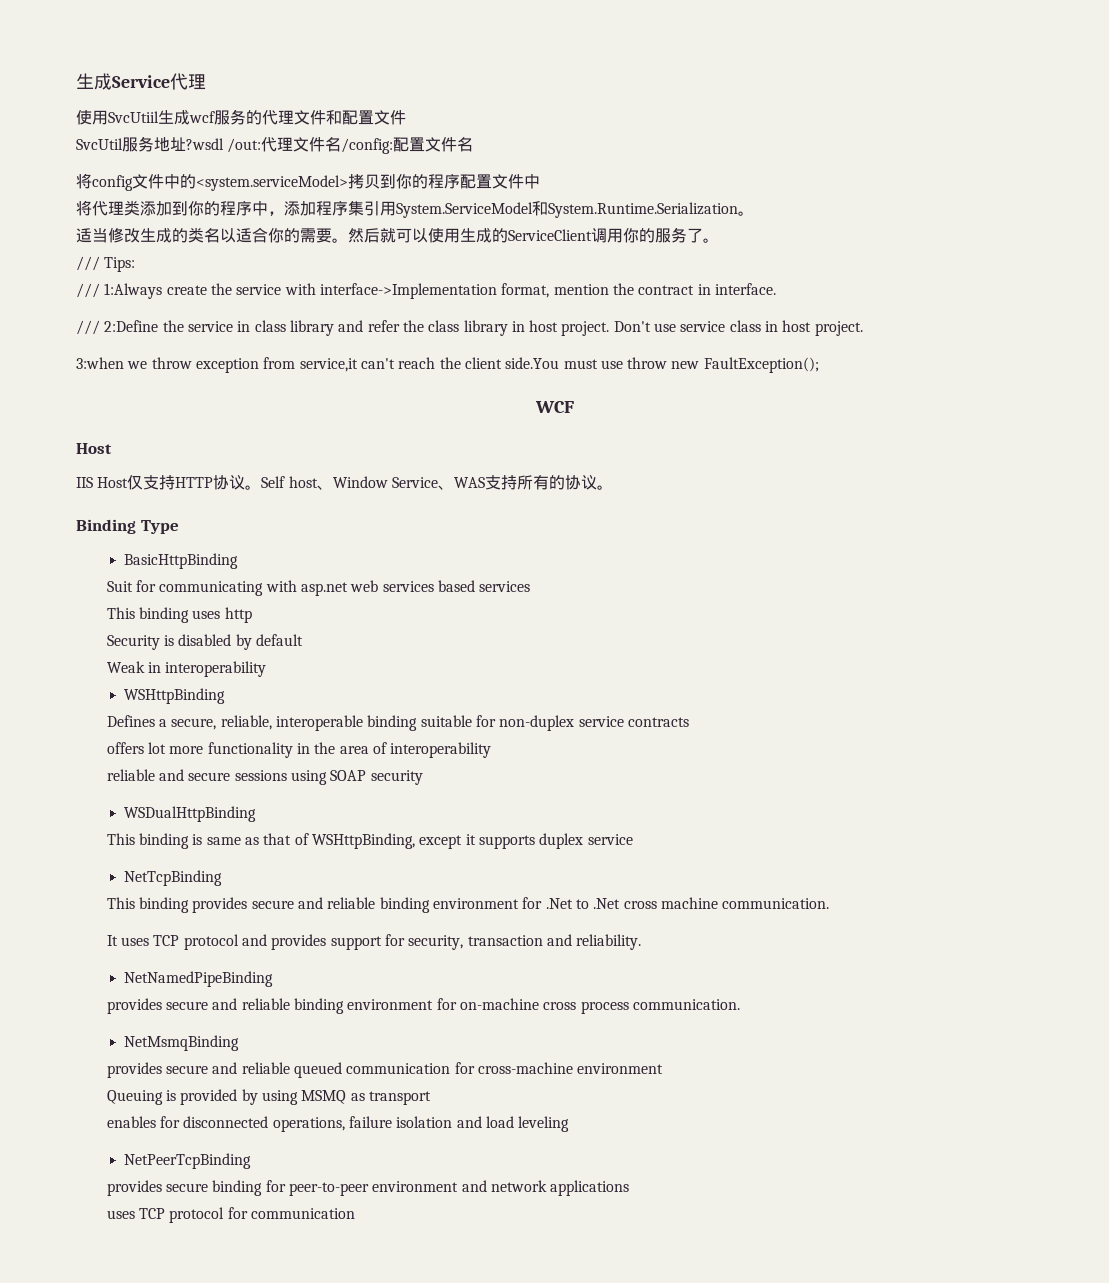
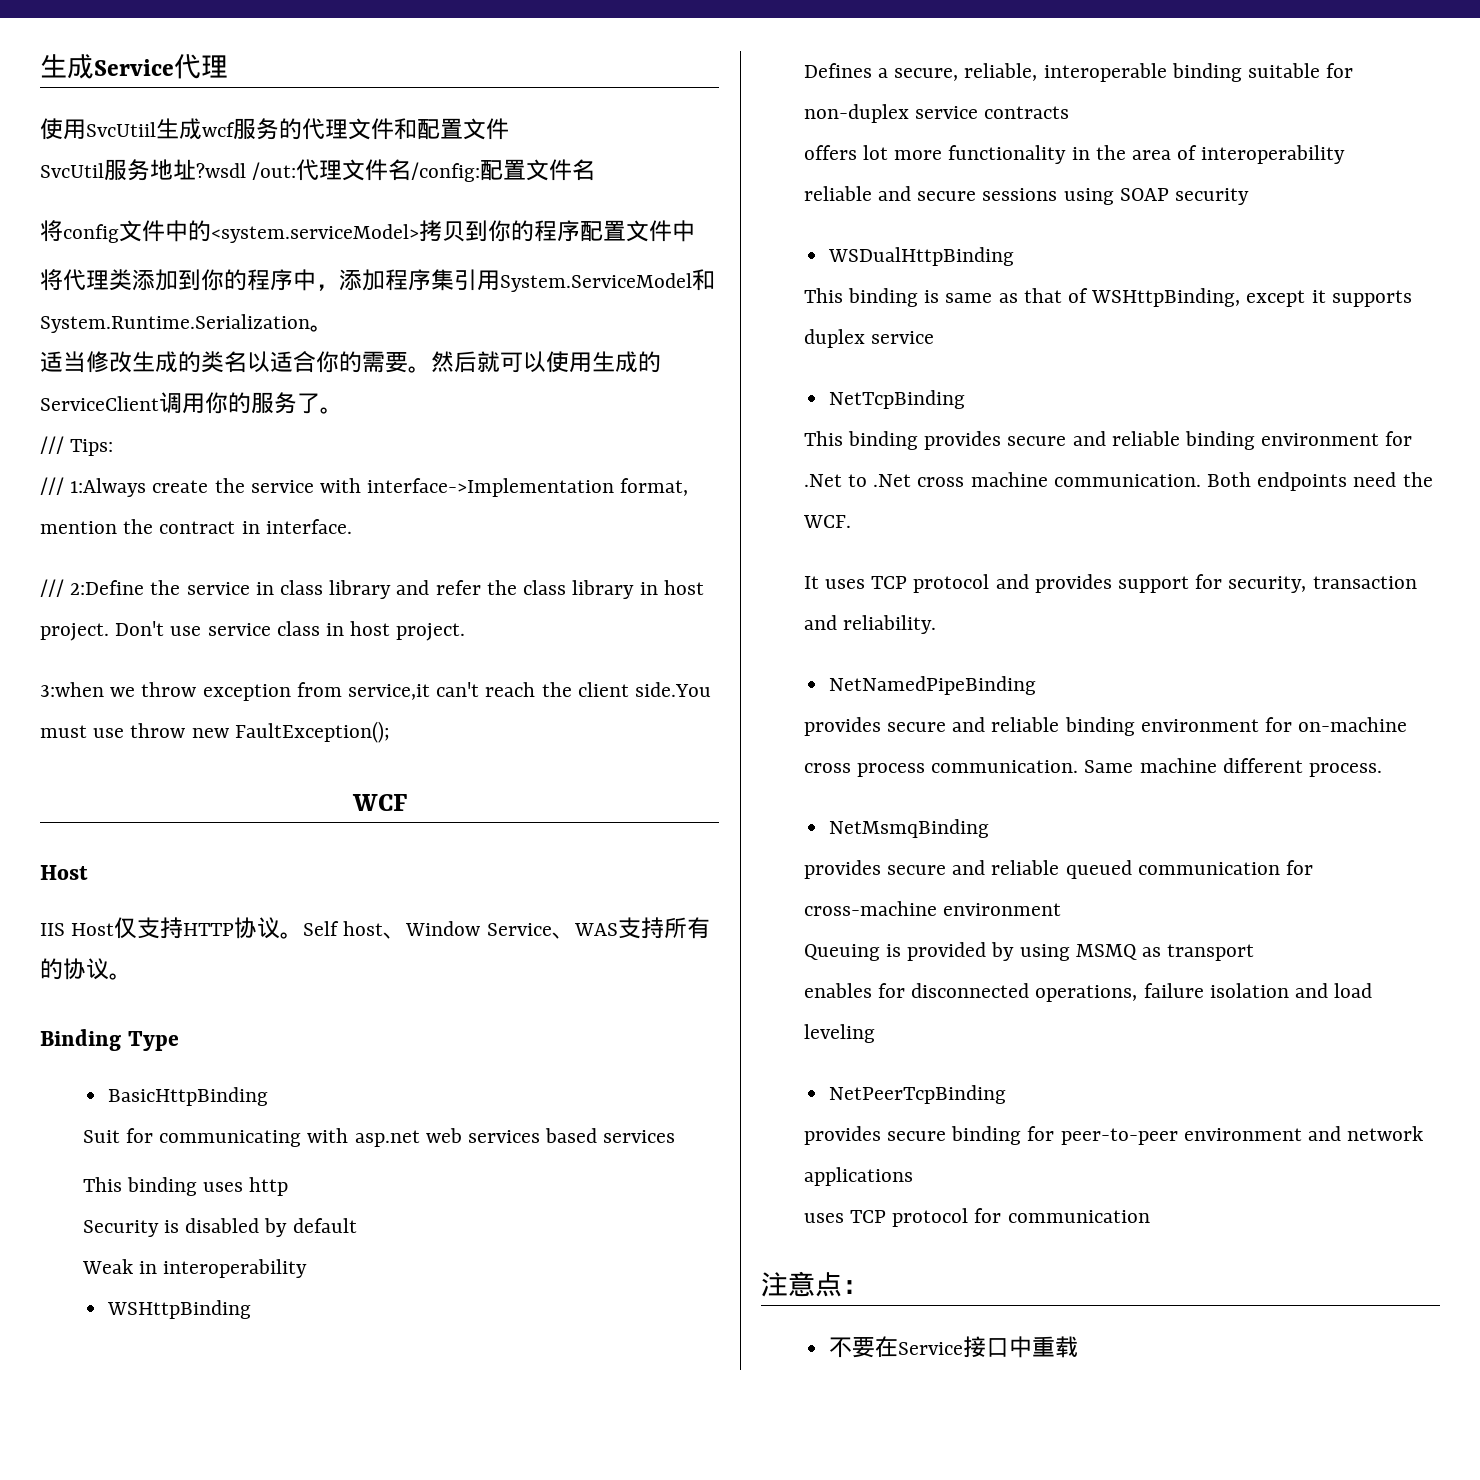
(830, 903) none -> [1206,472,1433,491] [802,515,851,528] Both endpoints need the WCF.
(741, 1004) none -> [1084,758,1382,777] Same machine different process.
(356, 1213) none -> [761,1271,869,1297] [828,1336,1078,1358] // 注意点： // 不要在Service接口中重载

